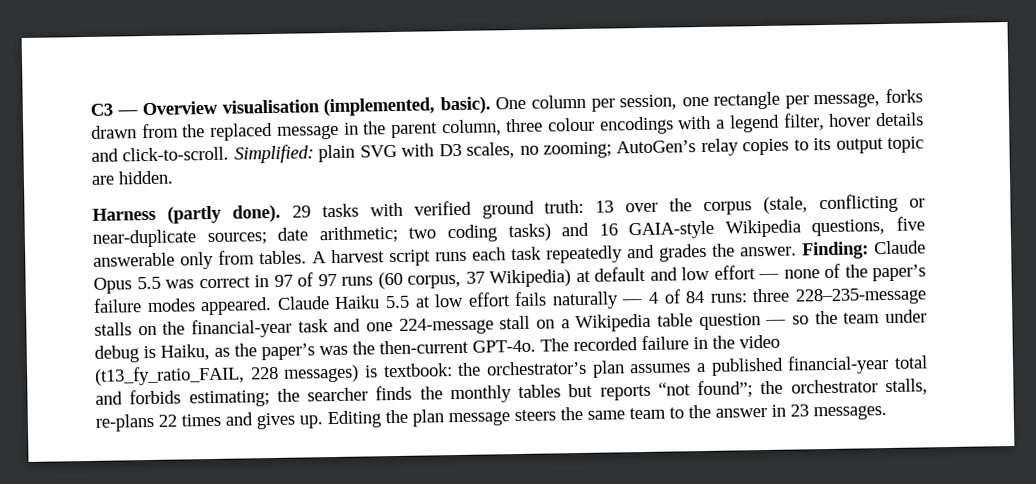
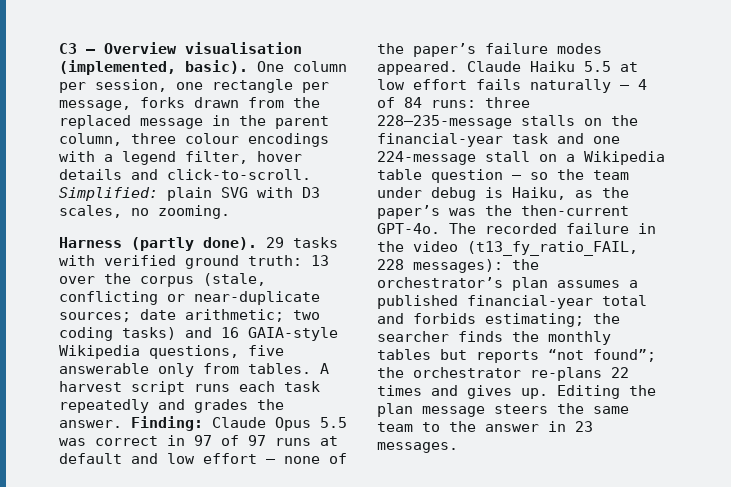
[542,136,924,159] [91,170,174,185] zooming; AutoGen’s relay copies to its output topic are hidden. -> [158,205,230,219] zooming.
[377,269,571,290] (60 corpus, 37 Wikipedia) -> (311, 442) none
[283,363,453,383] messages) is textbook: -> [413,259,503,273] messages):
[884,378,928,396] stalls, -> (521, 372) none

